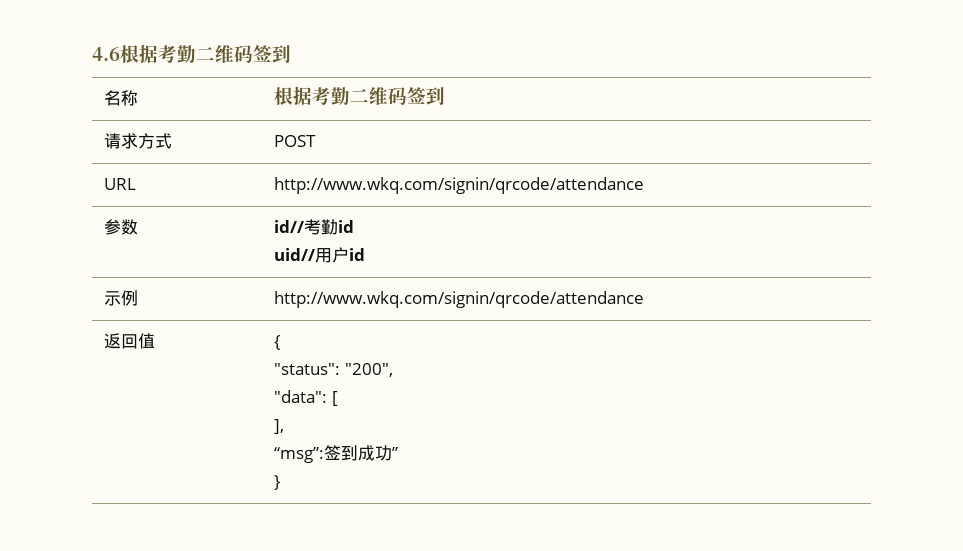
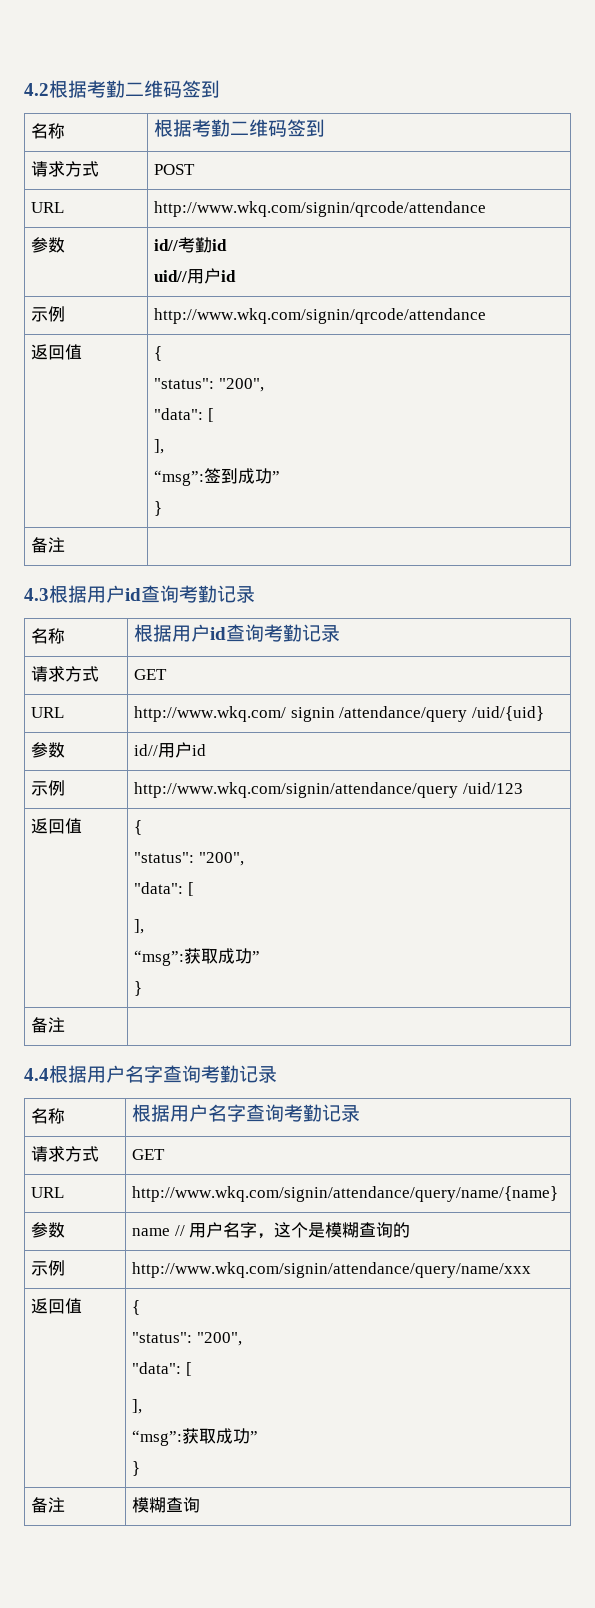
[92,47,120,61] 4.6 -> [24,83,49,96] 4.2
(281, 482) none -> [31,537,66,553] [24,585,255,603] [31,628,66,644] [134,624,341,642] [31,666,100,682] [134,669,168,680] [31,707,65,718] [134,706,544,722] [31,742,66,758] [134,742,207,758] [31,780,66,796] [134,782,523,798] [31,818,83,834] [134,820,143,835] [134,852,244,866] [134,882,194,896] [134,919,145,934] [134,948,261,966] [134,981,143,996] [31,1017,66,1033] [24,1065,277,1083] [31,1108,66,1124] [132,1104,361,1122] [31,1146,100,1162] [132,1149,166,1160] [31,1187,65,1198] [132,1186,559,1202] [31,1222,66,1238] [132,1222,411,1239] [31,1260,66,1276] [132,1262,532,1278] [31,1298,83,1314] [132,1300,141,1315] [132,1332,242,1346] [132,1362,192,1376] [132,1399,143,1414] [132,1428,259,1446] [132,1461,141,1476] [31,1497,66,1513] [132,1497,201,1513] // 备注 | // 4.3根据用户id查询考勤记录 // 名称 | 根据用户id查询考勤记录 // 请求方式 | GET // URL | http://www.wkq.com/ signin /attendance/query /uid/{uid} // 参数 | id//用户id // 示例 | http://www.wkq.com/signin/attendance/query /uid/123 // 返回值 | { // "status": "200", // "data": [ // ], // “msg”:获取成功” // } // 备注 | // 4.4根据用户名字查询考勤记录 // 名称 | 根据用户名字查询考勤记录 // 请求方式 | GET // URL | http://www.wkq.com/signin/attendance/query/name/{name} // 参数 | name // 用户名字，这个是模糊查询的 // 示例 | http://www.wkq.com/signin/attendance/query/name/xxx // 返回值 | { // "status": "200", // "data": [ // ], // “msg”:获取成功” // } // 备注 | 模糊查询

